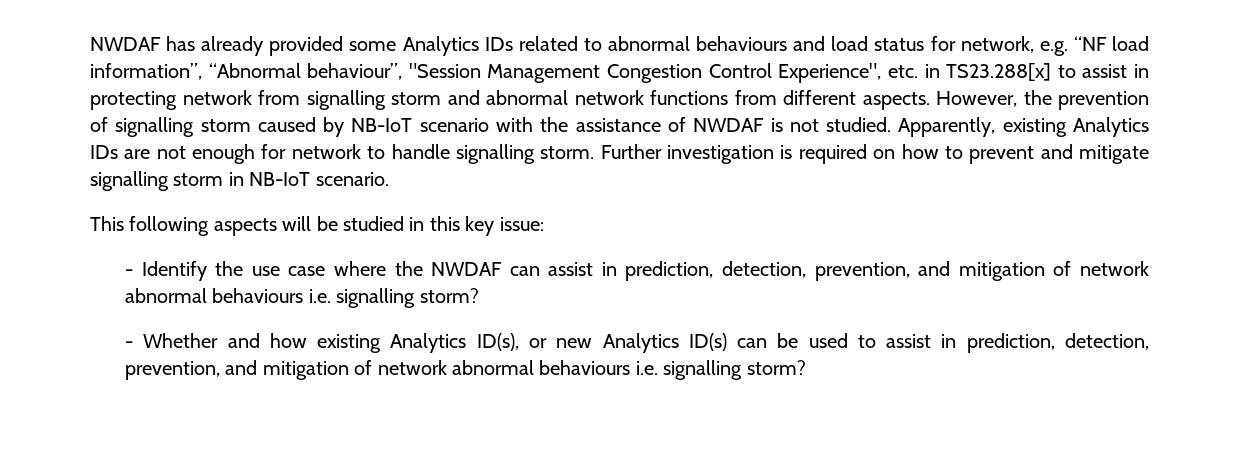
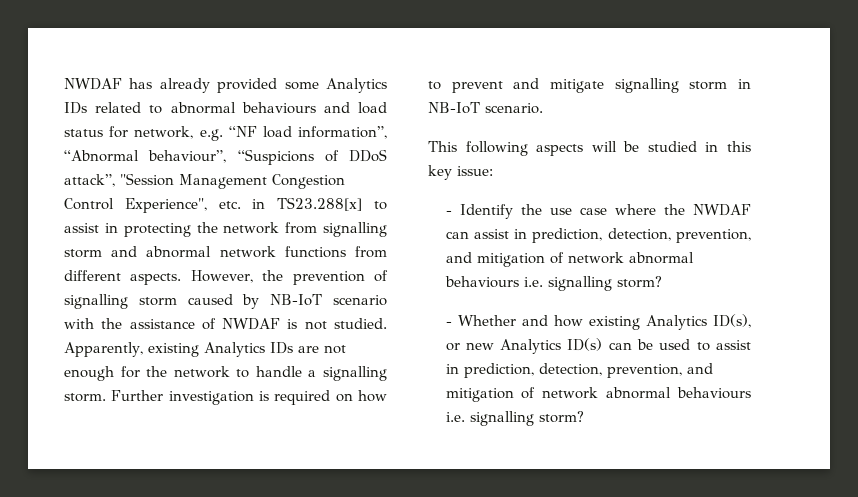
(403, 71) none -> [237,149,387,165] [64,174,115,187] “Suspicions of DDoS attack”,
(177, 100) none -> [196,222,218,233] the
(287, 151) none -> [146,366,168,377] the
(450, 151) none -> [308,370,317,377] a

